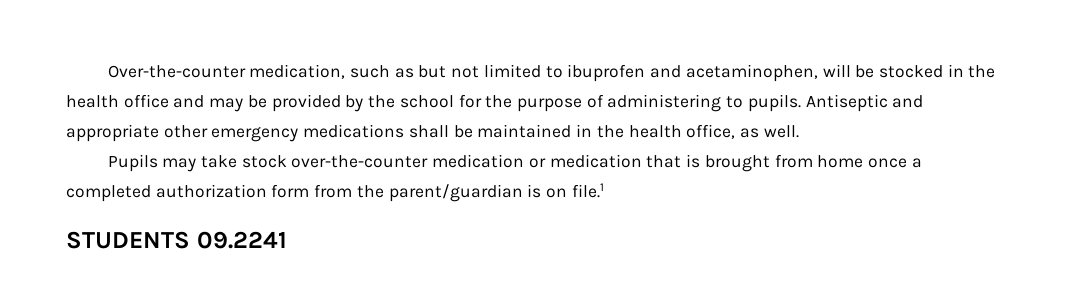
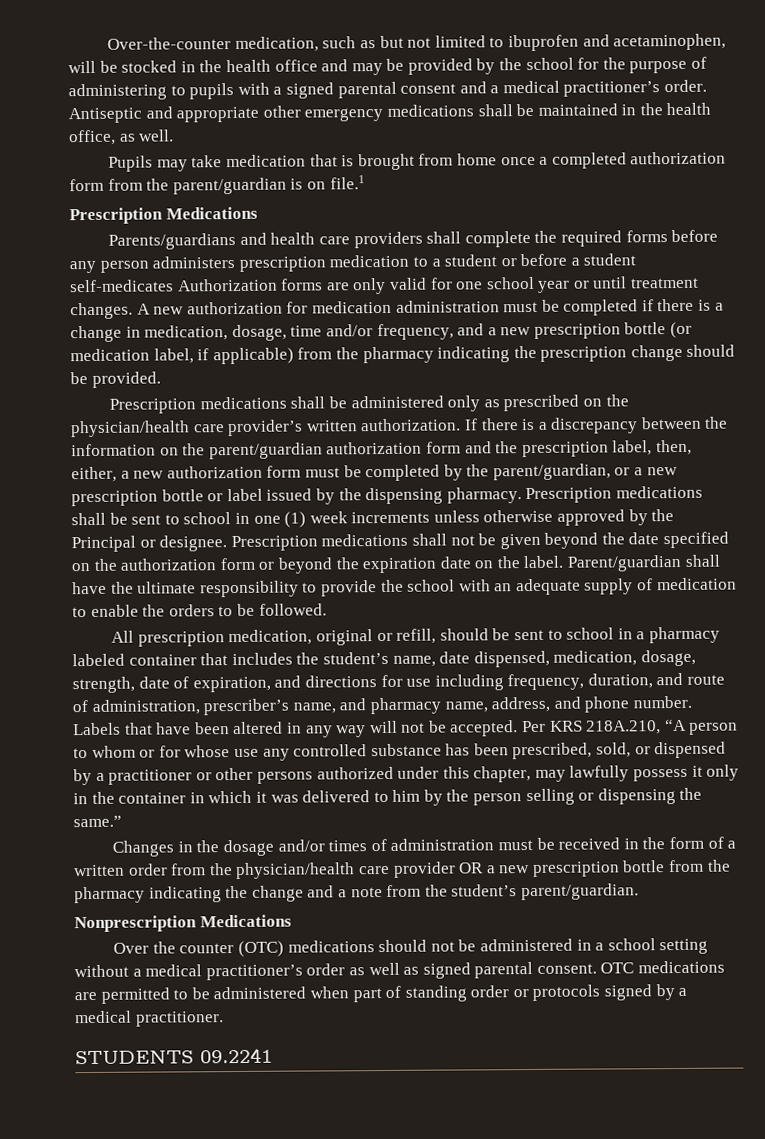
[747,94,801,112] pupils. -> [189,79,708,100] pupils with a signed parental consent and a medical practitioner’s order.
[241,154,546,168] stock over-the-counter medication or -> (223, 161) none
(604, 190) none -> [69,206,258,225] [108,229,719,250] [69,253,637,274] [70,276,700,295] [70,298,724,320] [70,321,693,343] [70,344,736,365] [70,371,161,388] [109,394,629,414] [70,416,729,438] [71,439,692,460] [71,463,678,483] [71,485,703,507] [71,509,675,528] [71,531,730,553] [71,554,720,574] [72,577,737,598] [72,603,327,618] [111,626,720,647] [72,649,696,668] [72,672,726,694] [72,695,692,716] [73,718,739,738] [73,741,727,761] [73,764,740,786] [73,787,703,806] [73,815,122,828] [112,836,737,857] [74,859,731,880] [74,883,639,904] [74,914,292,933] [113,938,709,957] [74,960,726,981] [74,984,688,1004] [74,1010,224,1027] // Prescription Medications // Parents/guardians and health care providers shall complete the required forms before any person administers prescription medication to a student or before a student self-medicates Authorization forms are only valid for one school year or until treatment changes. A new authorization for medication administration must be completed if there is a change in medication, dosage, time and/or frequency, and a new prescription bottle (or medication label, if applicable) from the pharmacy indicating the prescription change should be provided. // Prescription medications shall be administered only as prescribed on the physician/health care provider’s written authorization. If there is a discrepancy between the information on the parent/guardian authorization form and the prescription label, then, either, a new authorization form must be completed by the parent/guardian, or a new prescription bottle or label issued by the dispensing pharmacy. Prescription medications shall be sent to school in one (1) week increments unless otherwise approved by the Principal or designee. Prescription medications shall not be given beyond the date specified on the authorization form or beyond the expiration date on the label. Parent/guardian shall have the ultimate responsibility to provide the school with an adequate supply of medication to enable the orders to be followed. // All prescription medication, original or refill, should be sent to school in a pharmacy labeled container that includes the student’s name, date dispensed, medication, dosage, strength, date of expiration, and directions for use including frequency, duration, and route of administration, prescriber’s name, and pharmacy name, address, and phone number. Labels that have been altered in any way will not be accepted. Per KRS 218A.210, “A person to whom or for whose use any controlled substance has been prescribed, sold, or dispensed by a practitioner or other persons authorized under this chapter, may lawfully possess it only in the container in which it was delivered to him by the person selling or dispensing the same.” // Changes in the dosage and/or times of administration must be received in the form of a written order from the physician/health care provider OR a new prescription bottle from the pharmacy indicating the change and a note from the student’s parent/guardian. // Nonprescription Medications // Over the counter (OTC) medications should not be administered in a school setting without a medical practitioner’s order as well as signed parental consent. OTC medications are permitted to be administered when part of standing order or protocols signed by a medical practitioner.

